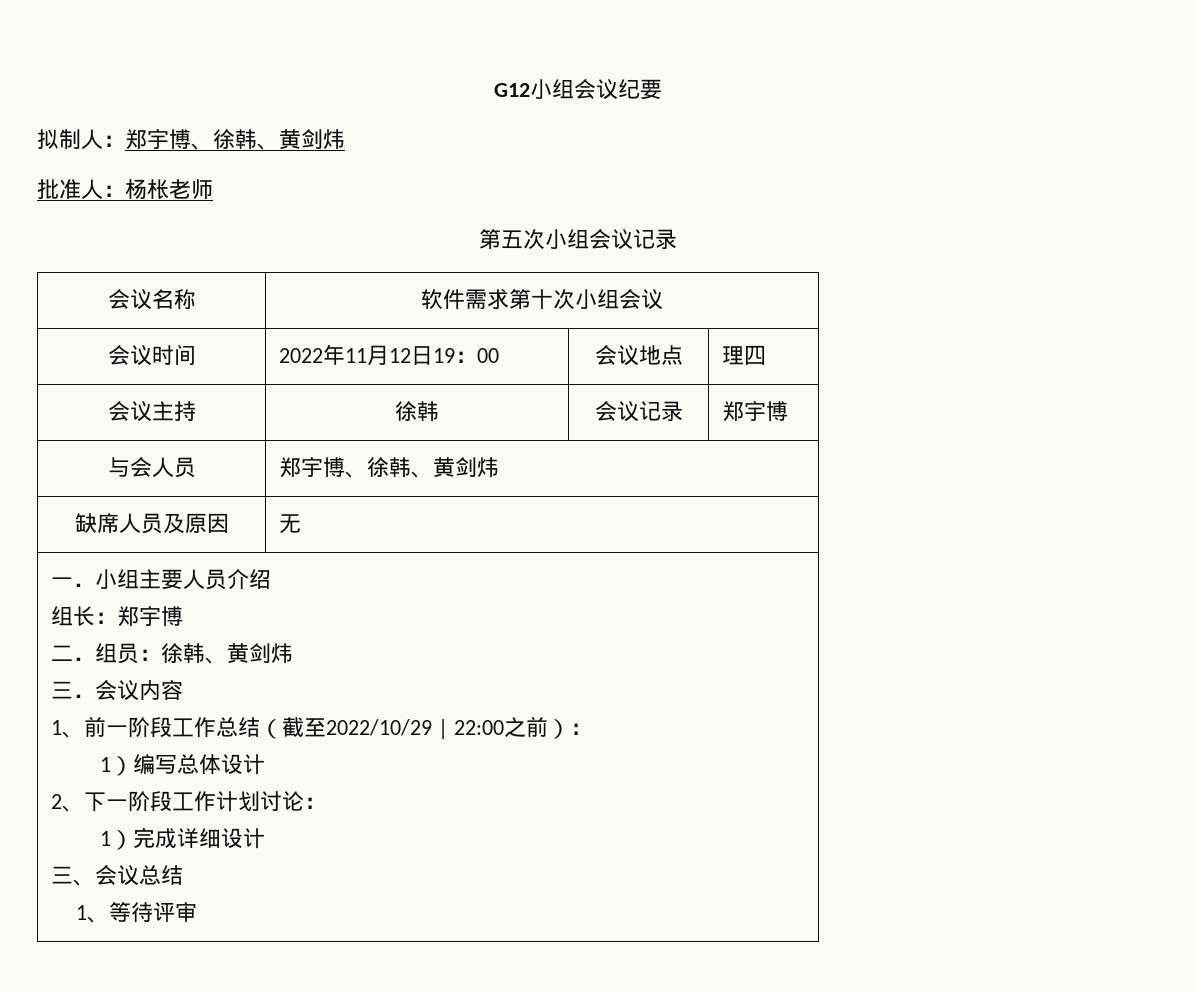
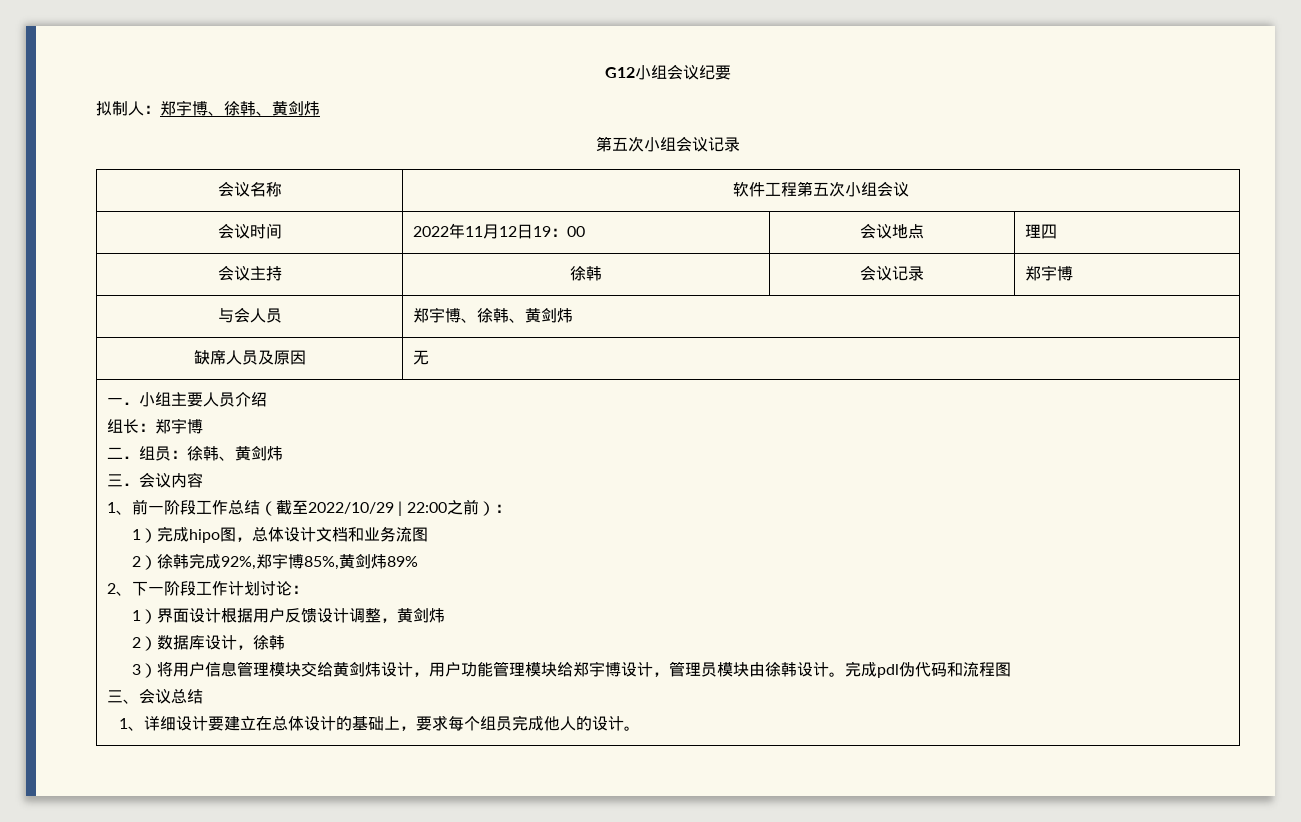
[37,179,213,200] // 批准人：杨枨老师 -> (320, 108) none
[465,289,553,310] 需求第十 -> [765,181,829,197] 工程第五
[133,754,266,775] 编写总体设计 -> [156,526,428,543] [131,553,418,570] 完成hipo图，总体设计文档和业务流图 // 2）徐韩完成92%,郑宇博85%,黄剑炜89%
[133,827,266,849] 完成详细设计 -> [156,608,445,623] [131,635,285,651] [131,661,1011,678] 界面设计根据用户反馈设计调整，黄剑炜 // 2）数据库设计，徐韩 // 3）将用户信息管理模块交给黄剑炜设计，用户功能管理模块给郑宇博设计，管理员模块由徐韩设计。完成pdl伪代码和流程图
[108,902,197,923] 等待评审 -> [144,715,641,731] 详细设计要建立在总体设计的基础上，要求每个组员完成他人的设计。

